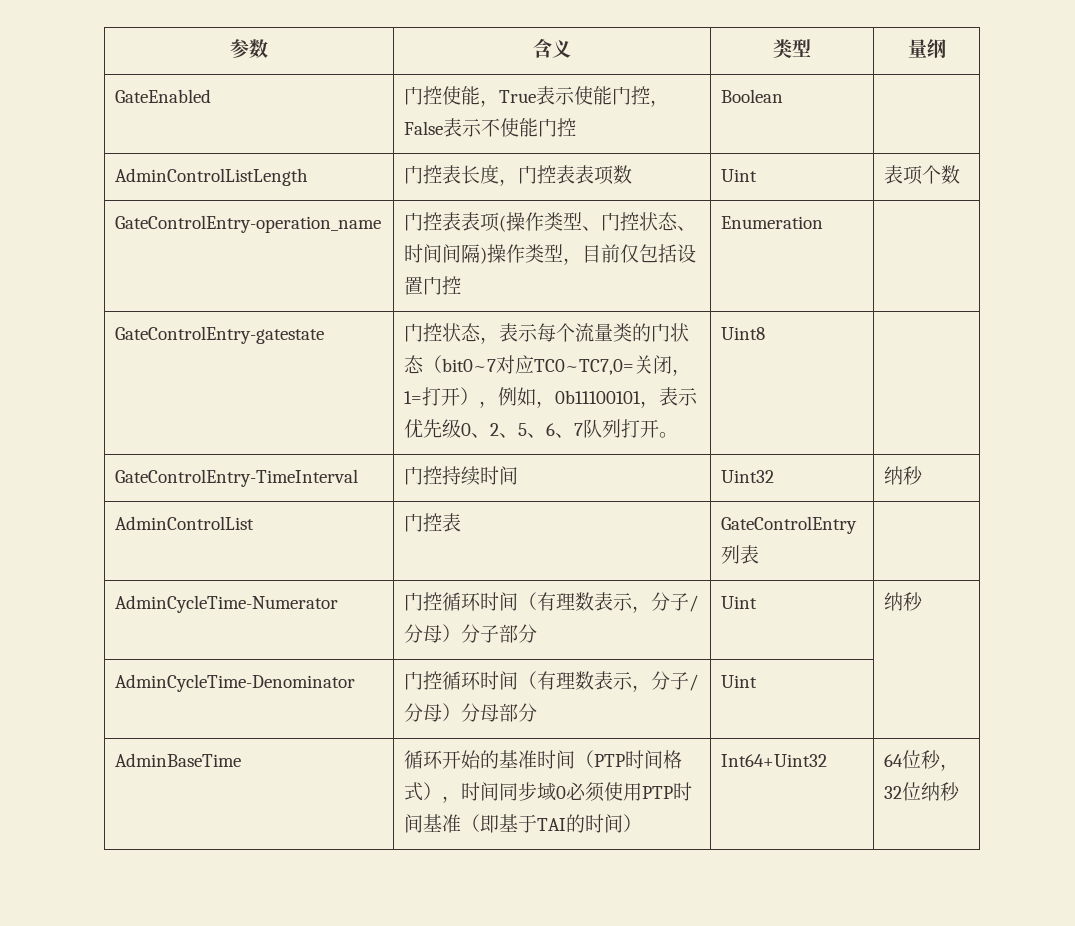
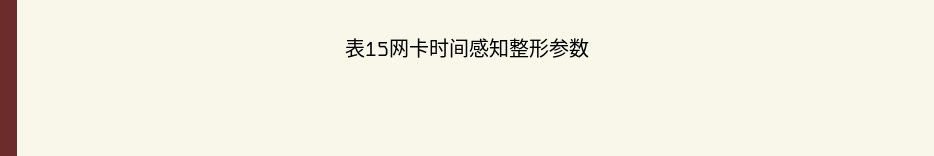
[230,39,268,58] [533,38,571,58] [772,39,811,58] [907,39,946,58] [115,89,212,103] [404,86,670,107] [404,118,577,137] [721,89,784,103] [115,168,309,186] [404,165,633,186] [721,169,758,182] [884,165,961,185] [115,215,382,233] [404,212,697,232] [404,244,697,265] [404,276,462,295] [721,216,824,229] [115,326,325,344] [404,323,690,344] [404,355,692,376] [404,387,699,408] [404,419,679,438] [721,327,766,340] [115,469,359,487] [404,466,519,486] [721,470,775,483] [884,466,924,485] [115,516,255,530] [404,513,462,532] [721,516,858,534] [721,545,760,564] [115,595,339,613] [404,592,699,613] [404,624,538,643] [721,596,758,609] [884,592,924,611] [115,674,356,692] [404,671,699,692] [404,703,538,722] [721,675,758,688] [115,753,242,767] [404,750,683,769] [404,782,693,803] [404,814,643,833] [721,754,828,767] [884,750,960,771] [884,782,961,801] 参数 | 含义 | 类型 | 量纲 // GateEnabled | 门控使能，True表示使能门控，False表示不使能门控 | Boolean | // AdminControlListLength | 门控表长度，门控表表项数 | Uint | 表项个数 // GateControlEntry-operation_name | 门控表表项(操作类型、门控状态、时间间隔)操作类型，目前仅包括设置门控 | Enumeration | // GateControlEntry-gatestate | 门控状态，表示每个流量类的门状态（bit0~7对应TC0~TC7,0=关闭，1=打开），例如，0b11100101，表示优先级0、2、5、6、7队列打开。 | Uint8 | // GateControlEntry-TimeInterval | 门控持续时间 | Uint32 | 纳秒 // AdminControlList | 门控表 | GateControlEntry列表 | // AdminCycleTime-Numerator | 门控循环时间（有理数表示，分子/分母）分子部分 | Uint | 纳秒 // AdminCycleTime-Denominator | 门控循环时间（有理数表示，分子/分母）分母部分 | Uint | // AdminBaseTime | 循环开始的基准时间（PTP时间格式），时间同步域0必须使用PTP时间基准（即基于TAI的时间） | Int64+Uint32 | 64位秒，32位纳秒 -> [345,38,589,58] 表15网卡时间感知整形参数

